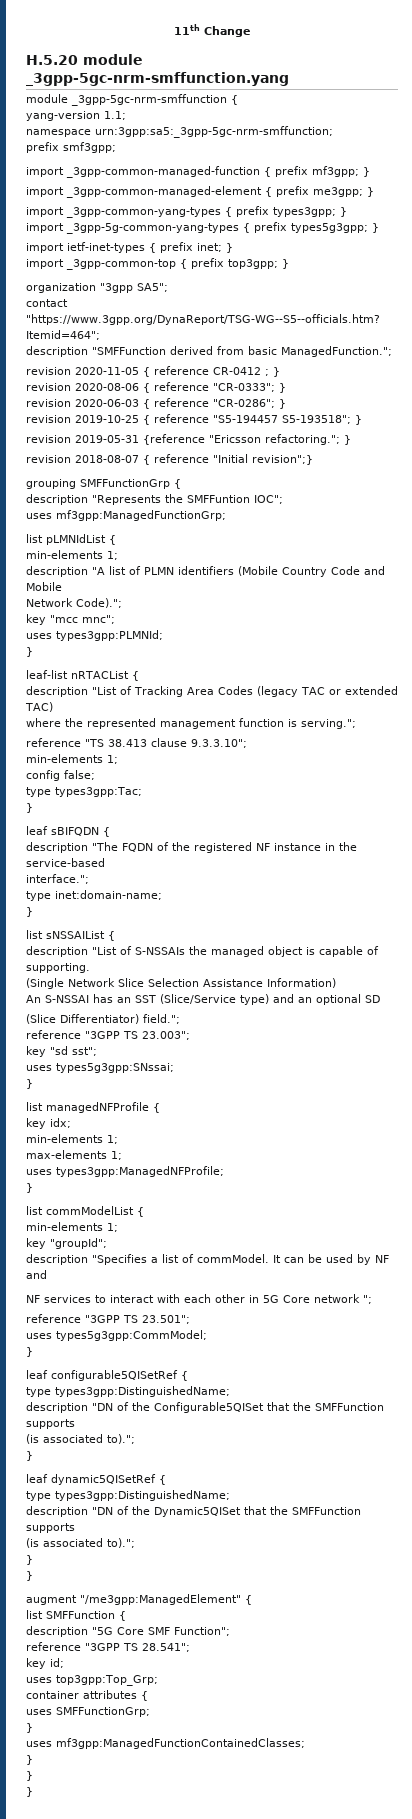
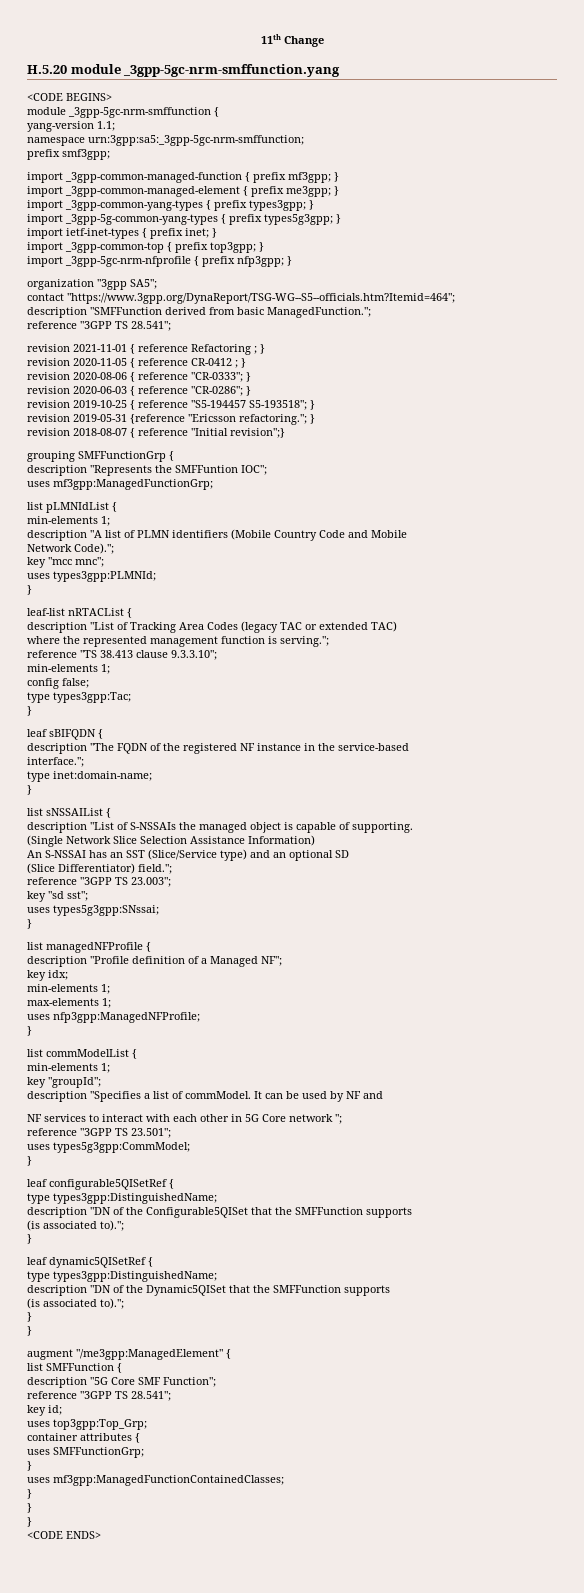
(289, 79) none -> [27,93,112,101] // <CODE BEGINS>
(289, 264) none -> [27,256,292,267] // import _3gpp-5gc-nrm-nfprofile { prefix nfp3gpp; }
(392, 351) none -> [27,321,171,331] [27,344,265,355] // reference "3GPP TS 28.541"; // revision 2021-11-01 { reference Refactoring ; }
(160, 1108) none -> [27,956,282,967] // description "Profile definition of a Managed NF";
[56,1166,224,1177] types3gpp:ManagedNFProfile; -> [53,1012,200,1023] nfp3gpp:ManagedNFProfile;
(33, 1792) none -> [27,1531,101,1539] // <CODE ENDS>

